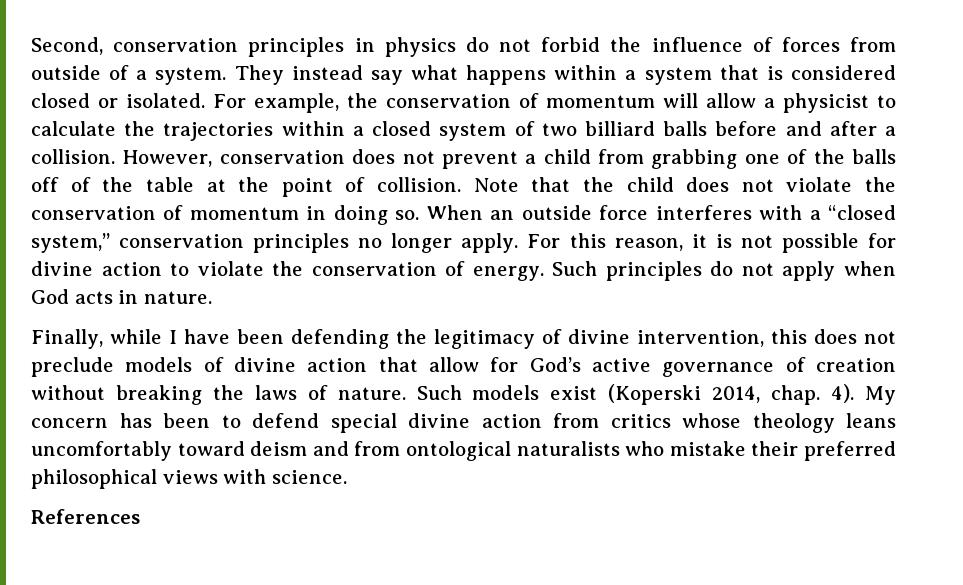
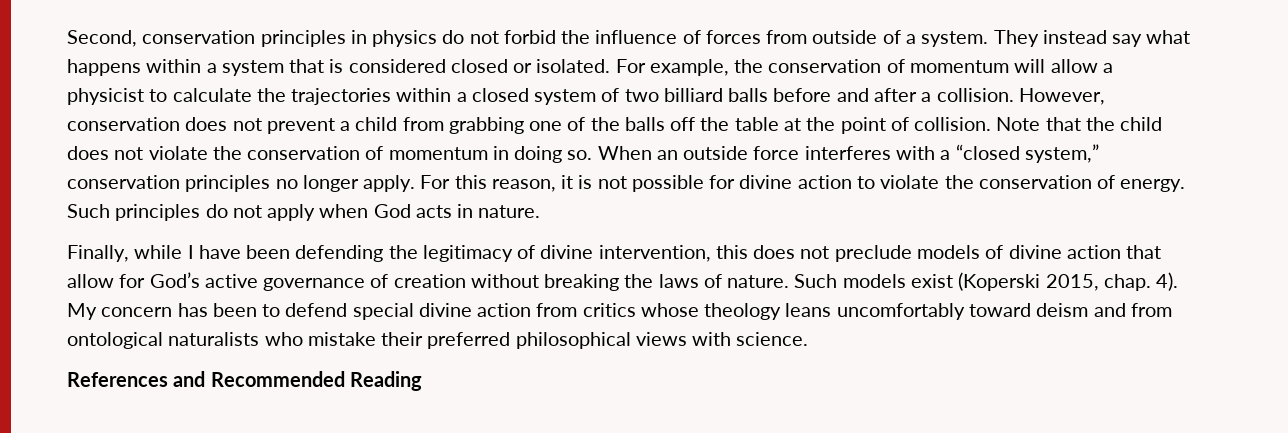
[70,177,91,192] of -> (696, 124) none
[712,386,761,403] 2014, -> [1045,274,1099,291] 2015,
(140, 516) none -> [173,371,422,391] and Recommended Reading

